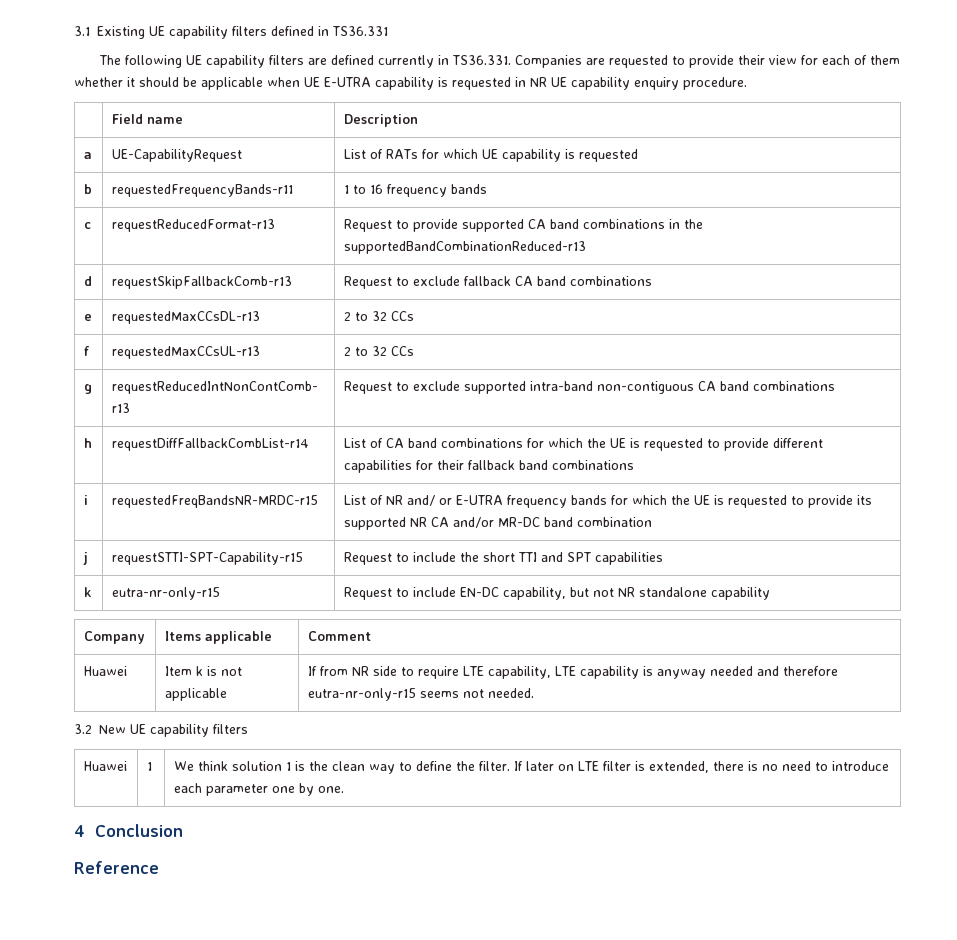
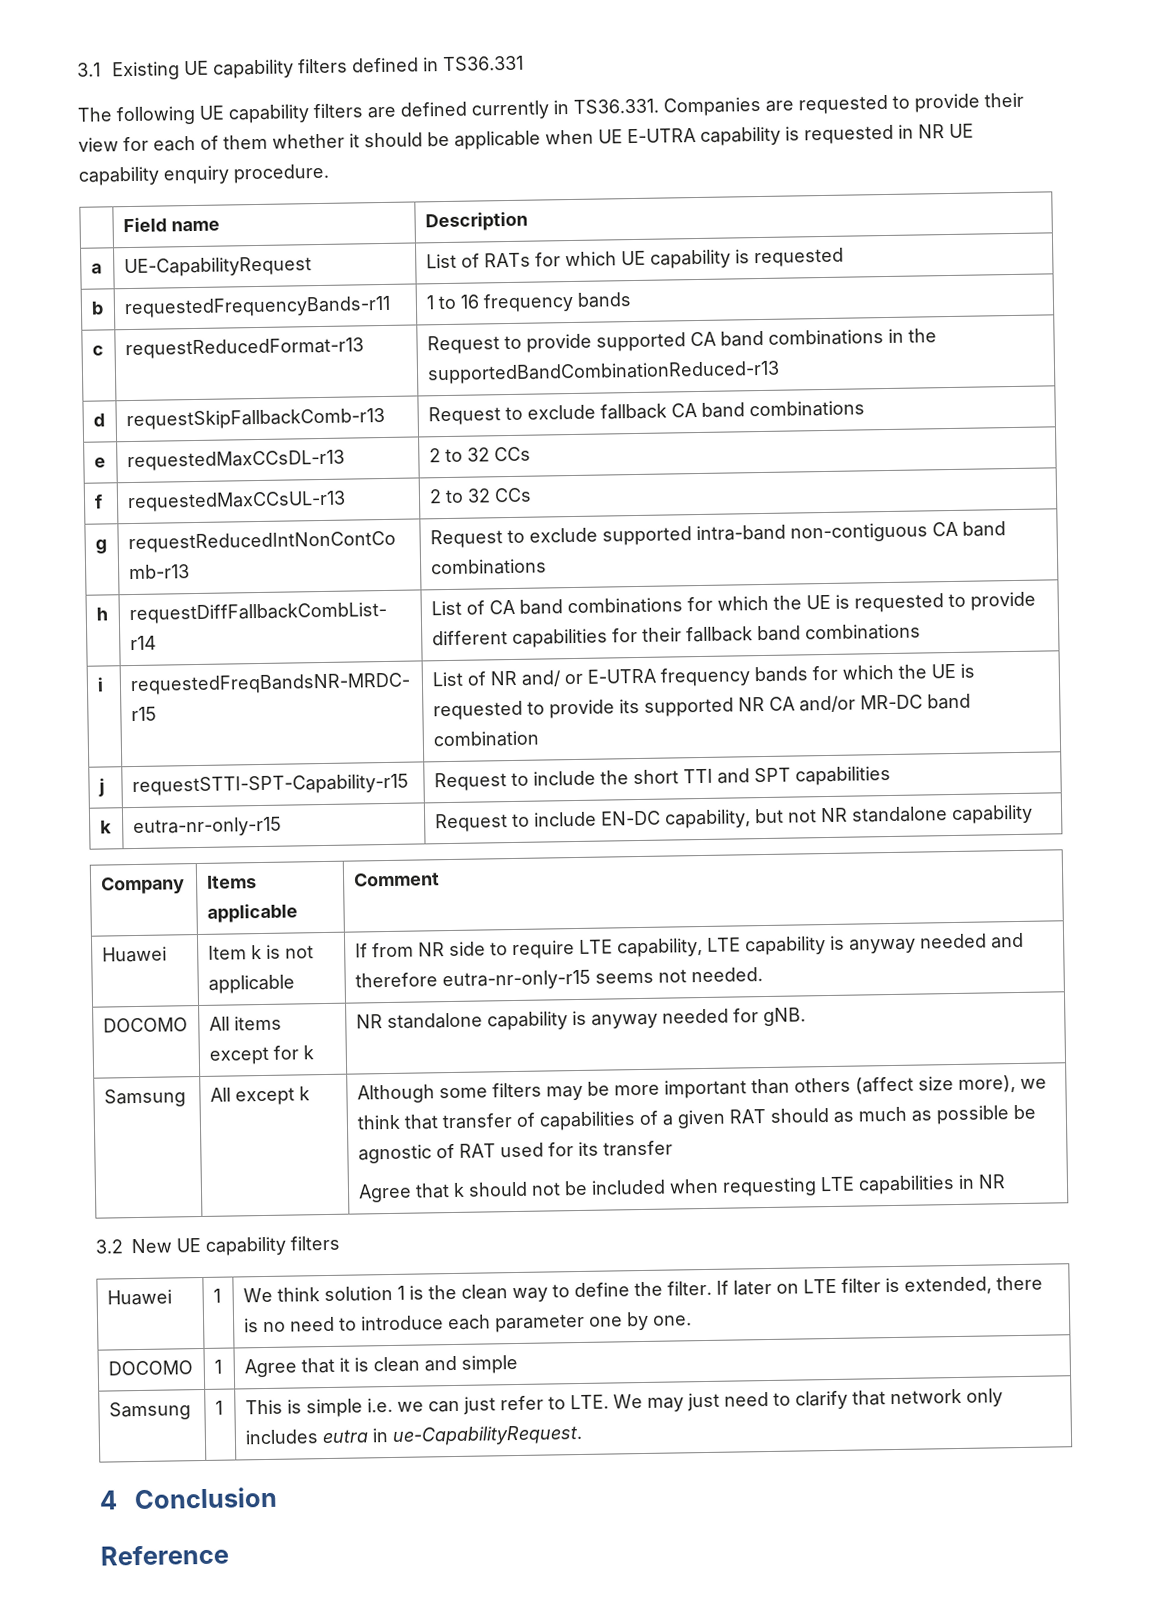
(534, 693) none -> [102,1017,188,1033] [208,1015,282,1031] [208,1045,314,1065] [355,1007,806,1031] [103,1088,186,1108] [209,1086,310,1106] [356,1075,1047,1104] [356,1104,1036,1131] [357,1140,673,1164] [357,1174,1006,1203] // DOCOMO | All items except for k | NR standalone capability is anyway needed for gNB. // Samsung | All except k | Although some filters may be more important than others (affect size more), we think that transfer of capabilities of a given RAT should as much as possible be agnostic of RAT used for its transfer // Agree that k should not be included when requesting LTE capabilities in NR
(344, 789) none -> [107,1360,193,1376] [213,1359,222,1374] [243,1354,518,1378] [108,1401,191,1421] [214,1400,223,1415] [244,1388,1003,1418] [244,1424,583,1446] // DOCOMO | 1 | Agree that it is clean and simple // Samsung | 1 | This is simple i.e. we can just refer to LTE. We may just need to clarify that network only includes eutra in ue-CapabilityRequest.

